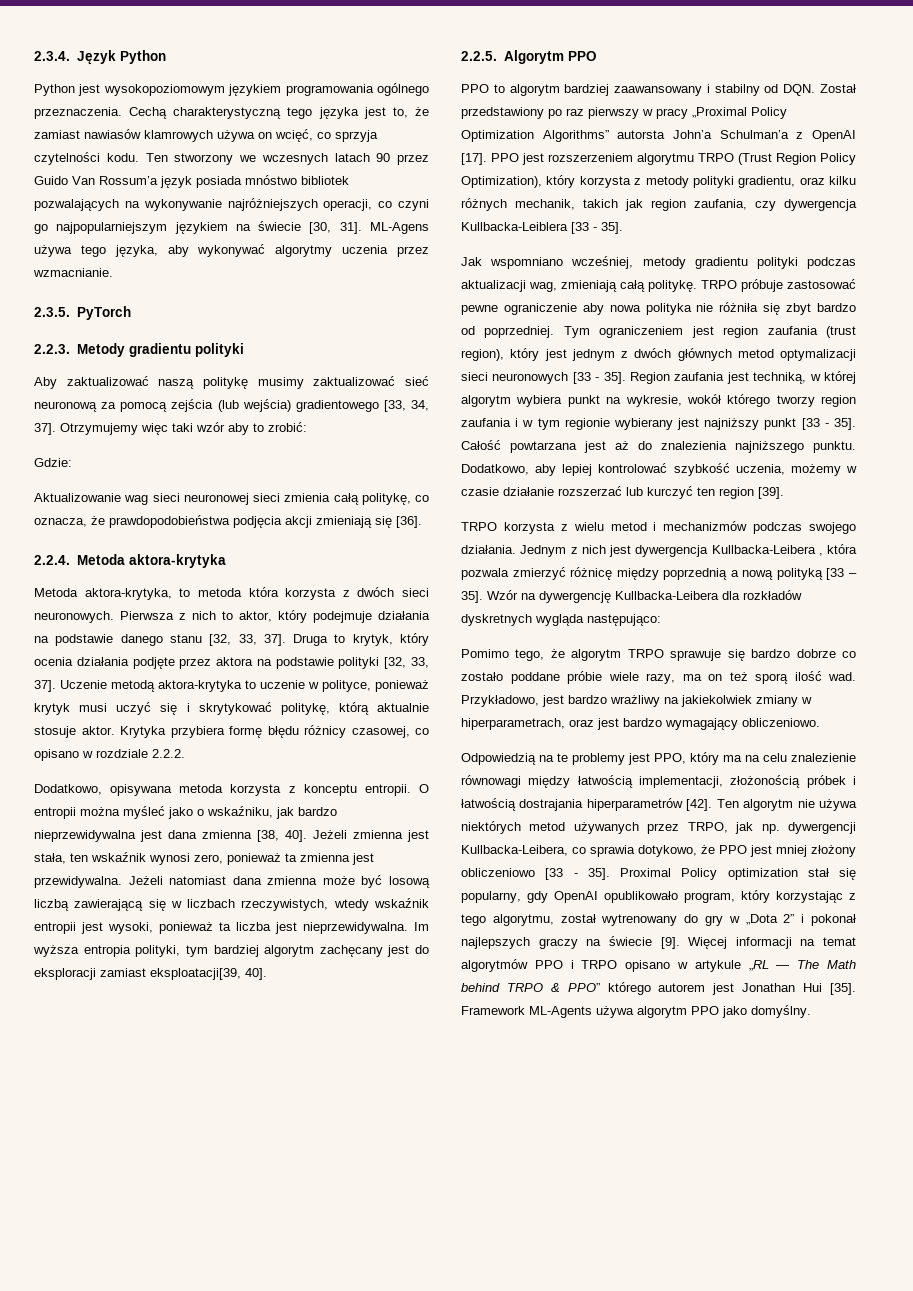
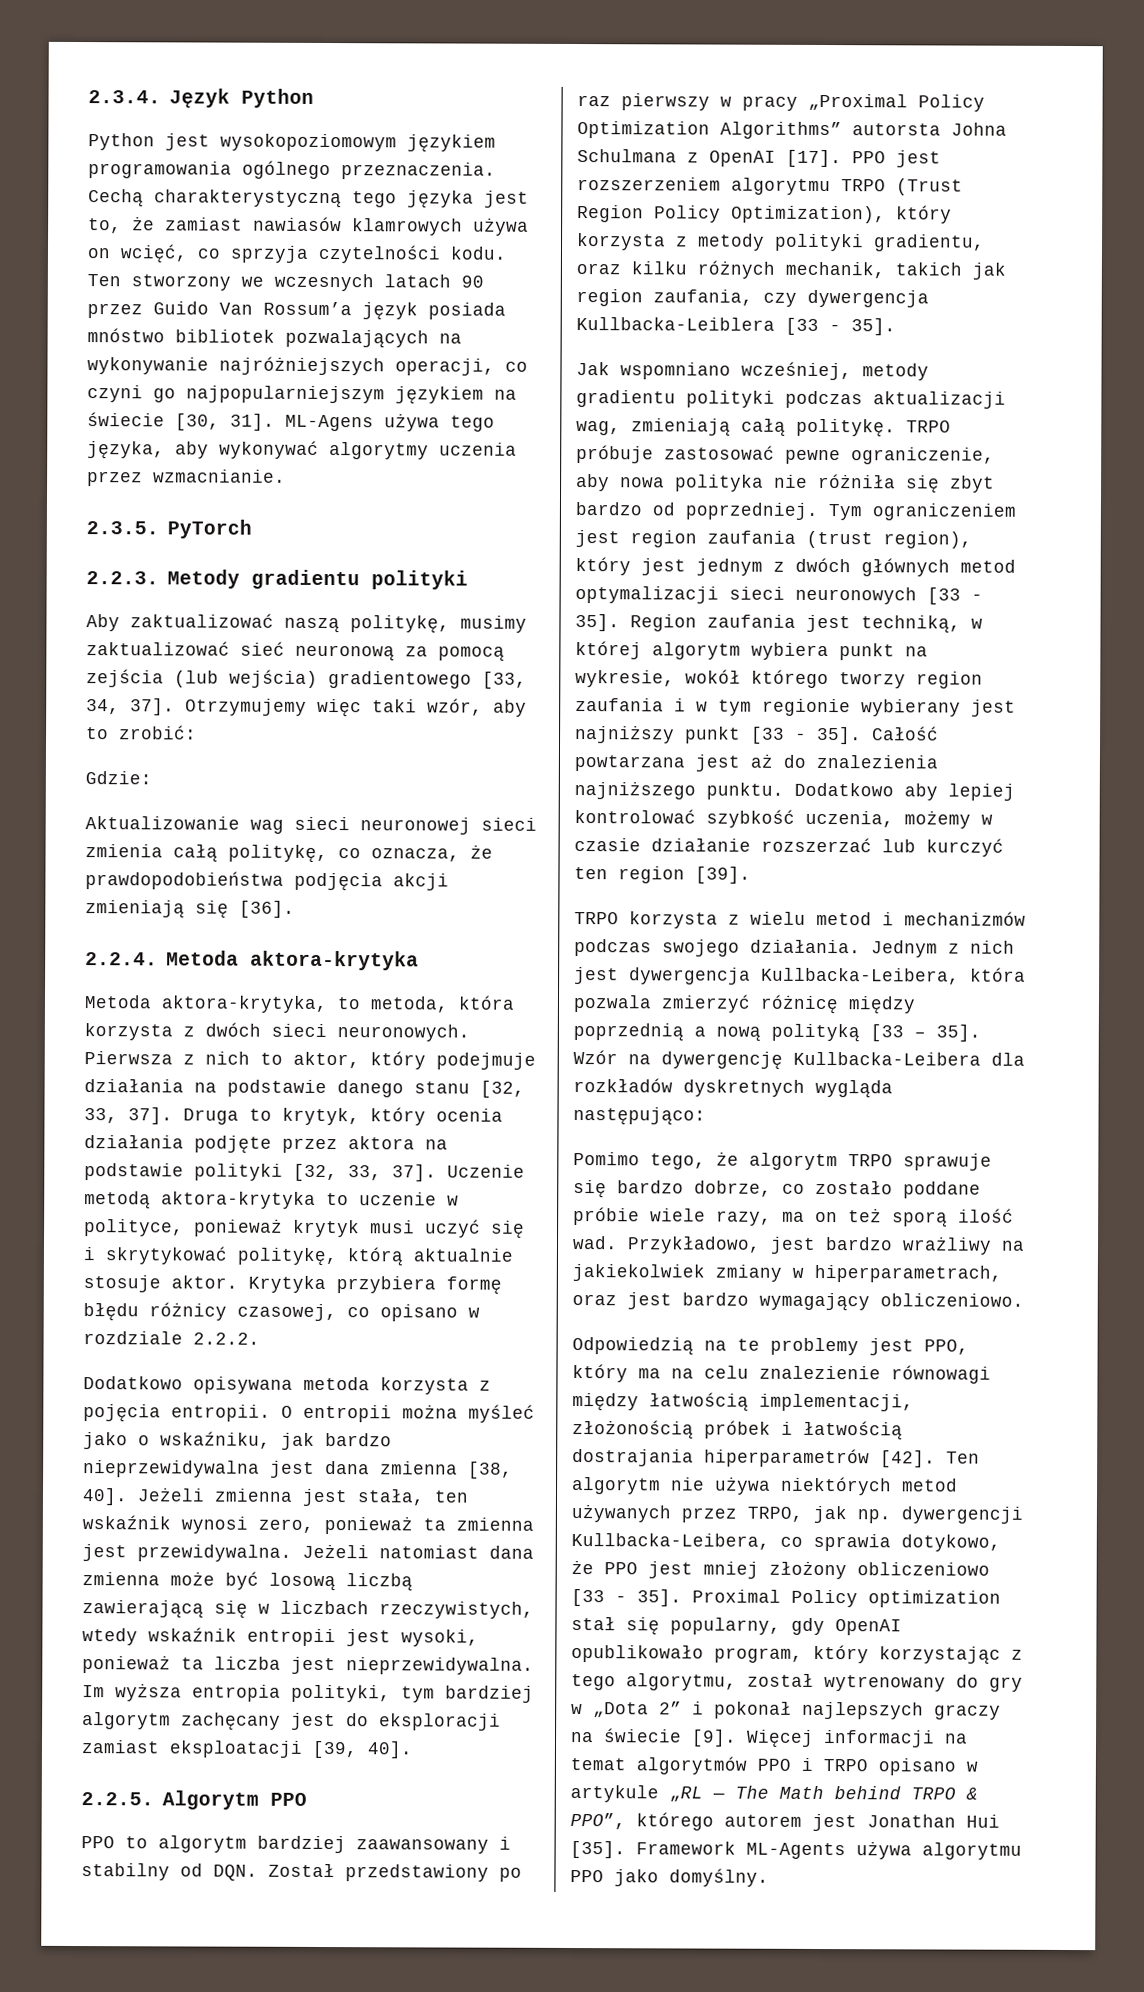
[203,377,248,389] politykę -> [350,615,450,634] politykę,
[196,422,225,432] wzór -> [427,698,483,716] wzór,
[197,588,242,597] metoda -> [370,996,448,1013] metoda,
[34,784,102,795] Dodatkowo, -> [83,1376,183,1390] Dodatkowo
[303,784,357,796] konceptu -> [83,1404,161,1423] pojęcia
[150,968,241,980] eksploatacji[39, -> [169,1740,358,1759] eksploatacji [39,
[673,130,789,139] John’a Schulman’a -> [951,122,1007,136] [577,149,677,163] Johna Schulmana
[503,303,577,315] ograniczenie -> [851,447,995,465] ograniczenie,
[461,464,529,475] Dodatkowo, -> [794,782,894,797] Dodatkowo
[711,545,823,556] Kullbacka-Leibera , -> [761,967,960,985] Kullbacka-Leibera,
[796,649,836,658] dobrze -> [694,1180,772,1197] dobrze,
[567,983,600,992] PPO” -> [570,1813,626,1830] PPO”,
[637,1006,687,1018] algorytm -> [922,1842,1022,1860] algorytmu

